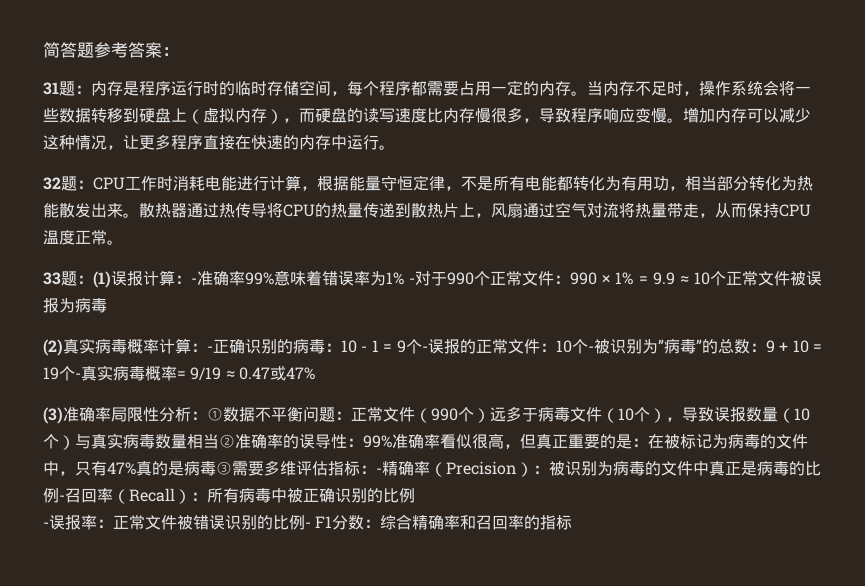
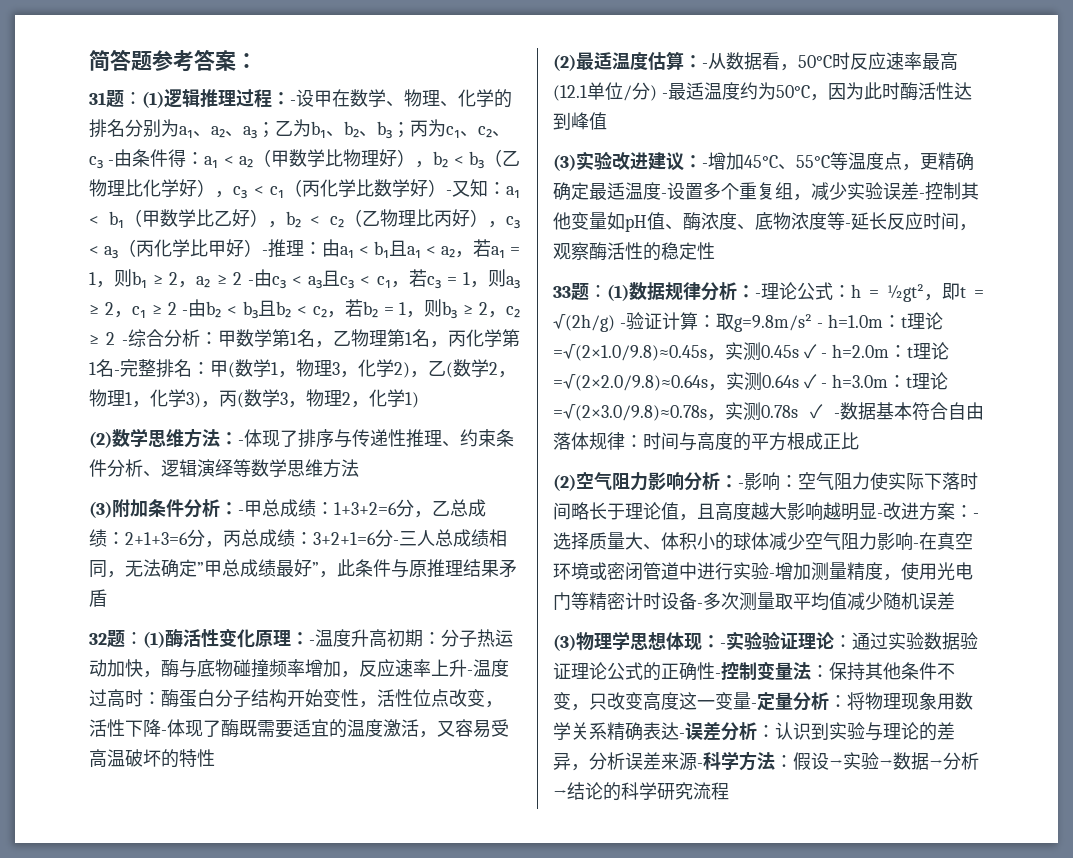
[91,80,811,96] [43,107,811,124] [43,134,395,150] [43,175,813,191] [43,202,811,218] [43,230,123,245] [43,270,822,288] [43,297,107,313] [43,338,823,356] [43,365,315,381] [43,406,810,424] [43,433,808,450] [43,460,821,477] [43,487,415,504] [43,514,573,530] 内存是程序运行时的临时存储空间，每个程序都需要占用一定的内存。当内存不足时，操作系统会将一些数据转移到硬盘上（虚拟内存），而硬盘的读写速度比内存慢很多，导致程序响应变慢。增加内存可以减少这种情况，让更多程序直接在快速的内存中运行。 // 32题：CPU工作时消耗电能进行计算，根据能量守恒定律，不是所有电能都转化为有用功，相当部分转化为热能散发出来。散热器通过热传导将CPU的热量传递到散热片上，风扇通过空气对流将热量带走，从而保持CPU温度正常。 // 33题：(1)误报计算：-准确率99%意味着错误率为1% -对于990个正常文件：990 × 1% = 9.9 ≈ 10个正常文件被误报为病毒 // (2)真实病毒概率计算：-正确识别的病毒：10 - 1 = 9个-误报的正常文件：10个-被识别为”病毒”的总数：9 + 10 = 19个-真实病毒概率= 9/19 ≈ 0.47或47% // (3)准确率局限性分析：①数据不平衡问题：正常文件（990个）远多于病毒文件（10个），导致误报数量（10个）与真实病毒数量相当②准确率的误导性：99%准确率看似很高，但真正重要的是：在被标记为病毒的文件中，只有47%真的是病毒③需要多维评估指标：-精确率（Precision）：被识别为病毒的文件中真正是病毒的比例-召回率（Recall）：所有病毒中被正确识别的比例 // -误报率：正常文件被错误识别的比例- F1分数：综合精确率和召回率的指标 -> [142,89,512,108] [89,119,510,139] [89,149,520,169] [89,179,520,199] [89,209,520,229] [89,239,520,259] [89,269,520,289] [89,299,520,319] [89,329,520,348] [89,359,516,378] [89,389,419,408] [89,428,514,448] [89,459,359,478] [89,499,486,518] [89,529,507,548] [89,559,517,578] [89,589,107,607] [89,628,513,648] [89,659,509,678] [89,689,503,708] [89,719,509,738] [89,749,215,768] [553,51,958,71] [553,82,972,101] [553,112,607,130] [553,151,974,171] [553,182,979,201] [553,212,977,232] [553,242,715,261] [553,282,984,302] [553,312,943,332] [553,342,949,361] [553,372,948,391] [553,402,984,421] [553,432,859,451] [553,472,978,491] [553,502,979,521] [553,532,973,551] [553,562,973,581] [553,592,955,611] [553,631,978,651] [553,661,955,681] [553,692,973,711] [553,722,955,741] [553,751,979,771] [553,782,729,801] (1)逻辑推理过程：-设甲在数学、物理、化学的排名分别为a₁、a₂、a₃；乙为b₁、b₂、b₃；丙为c₁、c₂、c₃ -由条件得：a₁ < a₂（甲数学比物理好），b₂ < b₃（乙物理比化学好），c₃ < c₁（丙化学比数学好）-又知：a₁ < b₁（甲数学比乙好），b₂ < c₂（乙物理比丙好），c₃ < a₃（丙化学比甲好）-推理：由a₁ < b₁且a₁ < a₂，若a₁ = 1，则b₁ ≥ 2，a₂ ≥ 2 -由c₃ < a₃且c₃ < c₁，若c₃ = 1，则a₃ ≥ 2，c₁ ≥ 2 -由b₂ < b₃且b₂ < c₂，若b₂ = 1，则b₃ ≥ 2，c₂ ≥ 2 -综合分析：甲数学第1名，乙物理第1名，丙化学第1名-完整排名：甲(数学1，物理3，化学2)，乙(数学2，物理1，化学3)，丙(数学3，物理2，化学1) // (2)数学思维方法：-体现了排序与传递性推理、约束条件分析、逻辑演绎等数学思维方法 // (3)附加条件分析：-甲总成绩：1+3+2=6分，乙总成绩：2+1+3=6分，丙总成绩：3+2+1=6分-三人总成绩相同，无法确定”甲总成绩最好”，此条件与原推理结果矛盾 // 32题：(1)酶活性变化原理：-温度升高初期：分子热运动加快，酶与底物碰撞频率增加，反应速率上升-温度过高时：酶蛋白分子结构开始变性，活性位点改变，活性下降-体现了酶既需要适宜的温度激活，又容易受高温破坏的特性 // (2)最适温度估算：-从数据看，50°C时反应速率最高(12.1单位/分) -最适温度约为50°C，因为此时酶活性达到峰值 // (3)实验改进建议：-增加45°C、55°C等温度点，更精确确定最适温度-设置多个重复组，减少实验误差-控制其他变量如pH值、酶浓度、底物浓度等-延长反应时间，观察酶活性的稳定性 // 33题：(1)数据规律分析：-理论公式：h = ½gt²，即t = √(2h/g) -验证计算：取g=9.8m/s² - h=1.0m：t理论=√(2×1.0/9.8)≈0.45s，实测0.45s ✓ - h=2.0m：t理论=√(2×2.0/9.8)≈0.64s，实测0.64s ✓ - h=3.0m：t理论=√(2×3.0/9.8)≈0.78s，实测0.78s ✓ -数据基本符合自由落体规律：时间与高度的平方根成正比 // (2)空气阻力影响分析：-影响：空气阻力使实际下落时间略长于理论值，且高度越大影响越明显-改进方案：-选择质量大、体积小的球体减少空气阻力影响-在真空环境或密闭管道中进行实验-增加测量精度，使用光电门等精密计时设备-多次测量取平均值减少随机误差 // (3)物理学思想体现：-实验验证理论：通过实验数据验证理论公式的正确性-控制变量法：保持其他条件不变，只改变高度这一变量-定量分析：将物理现象用数学关系精确表达-误差分析：认识到实验与理论的差异，分析误差来源-科学方法：假设→实验→数据→分析→结论的科学研究流程

